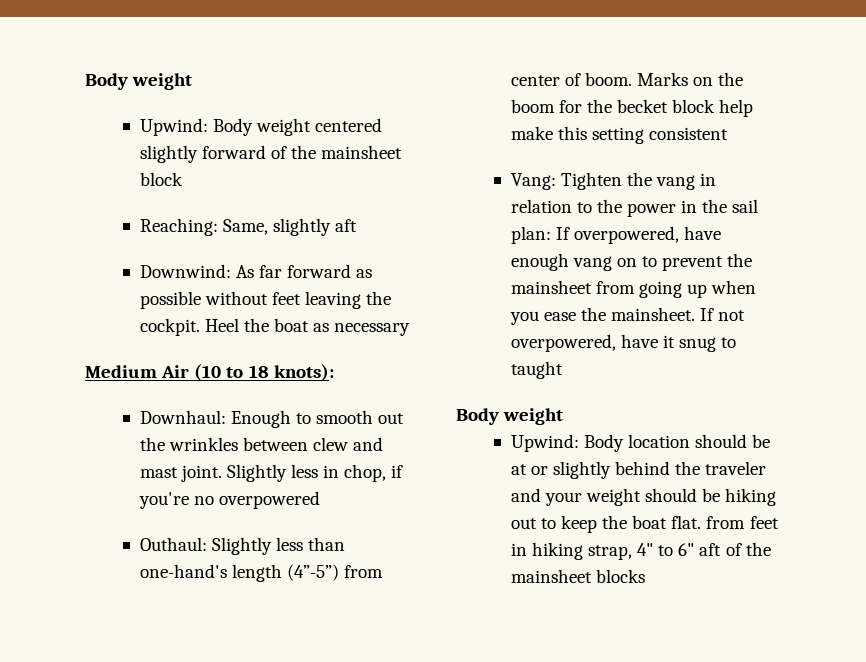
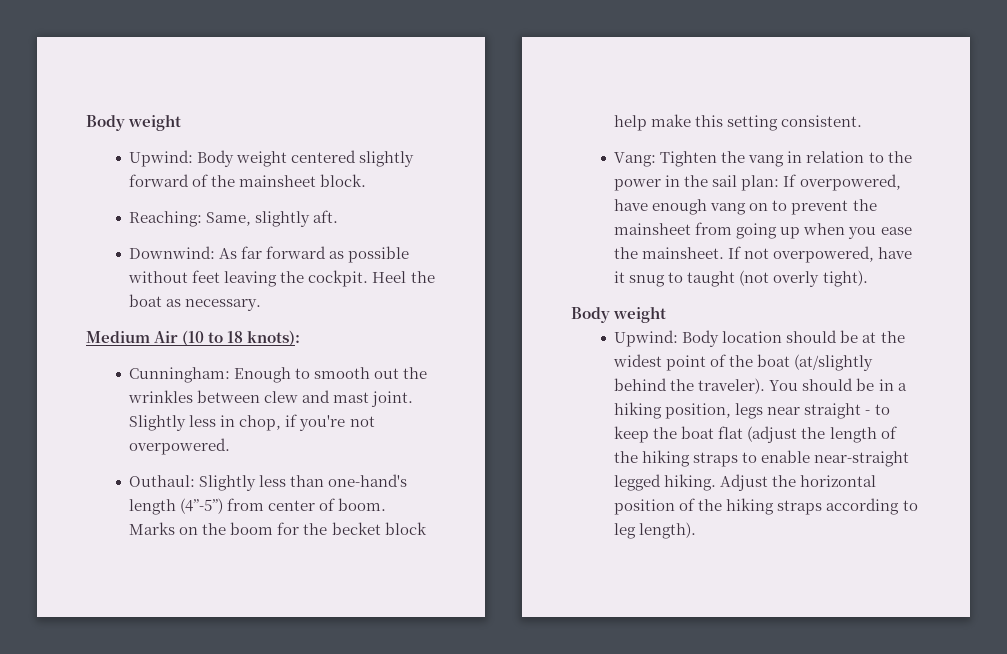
[139,172,183,186] block -> [320,174,367,187] block.
[335,219,358,232] aft -> [313,210,339,223] aft.
[334,323,411,336] necessary -> [185,299,262,311] necessary.
[139,410,226,424] Downhaul: -> [129,367,231,383] Cunningham:
[193,491,320,509] no overpowered -> [349,416,375,427] [129,438,231,455] not overpowered.
[649,127,729,140] consistent -> [781,115,863,127] consistent.
(563, 370) none -> [739,270,868,287] (not overly tight).
[530,461,767,479] [510,488,777,506] [510,515,779,533] [510,542,771,560] [510,569,645,583] or slightly behind the traveler and your weight should be hiking out to keep the boat flat. from feet in hiking strap, 4" to 6" aft of the mainsheet blocks -> [880,331,905,343] [613,354,874,371] [614,378,907,394] [614,402,890,419] [614,426,897,443] [614,450,910,467] [614,474,877,491] [614,498,918,515] [614,522,697,539] the widest point of the boat (at/slightly behind the traveler). You should be in a hiking position, legs near straight - to keep the boat flat (adjust the length of the hiking straps to enable near-straight legged hiking. Adjust the horizontal position of the hiking straps according to leg length).

